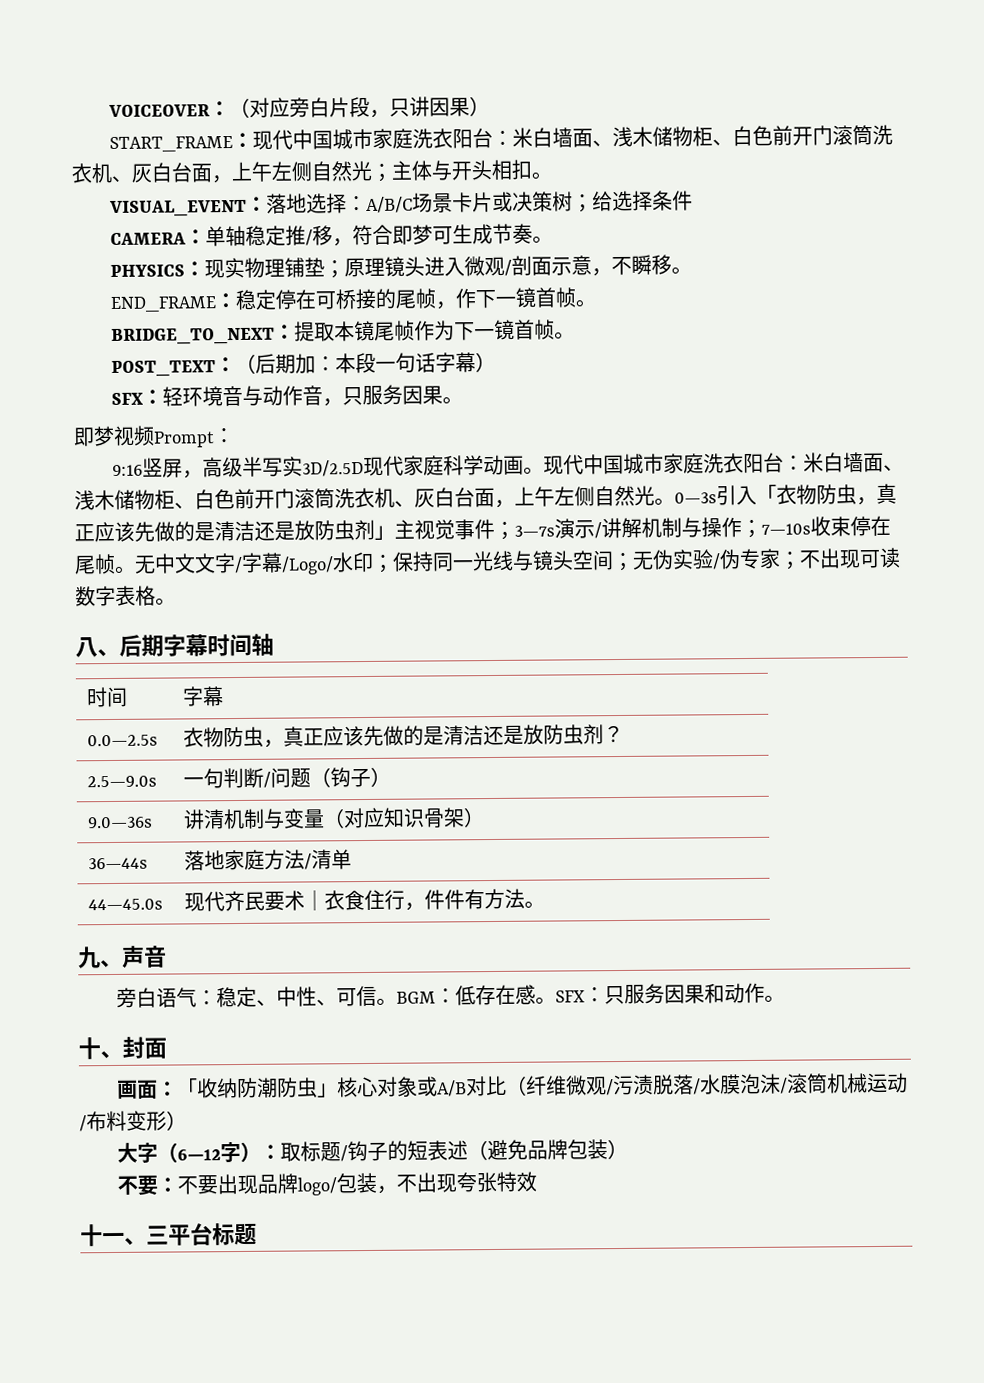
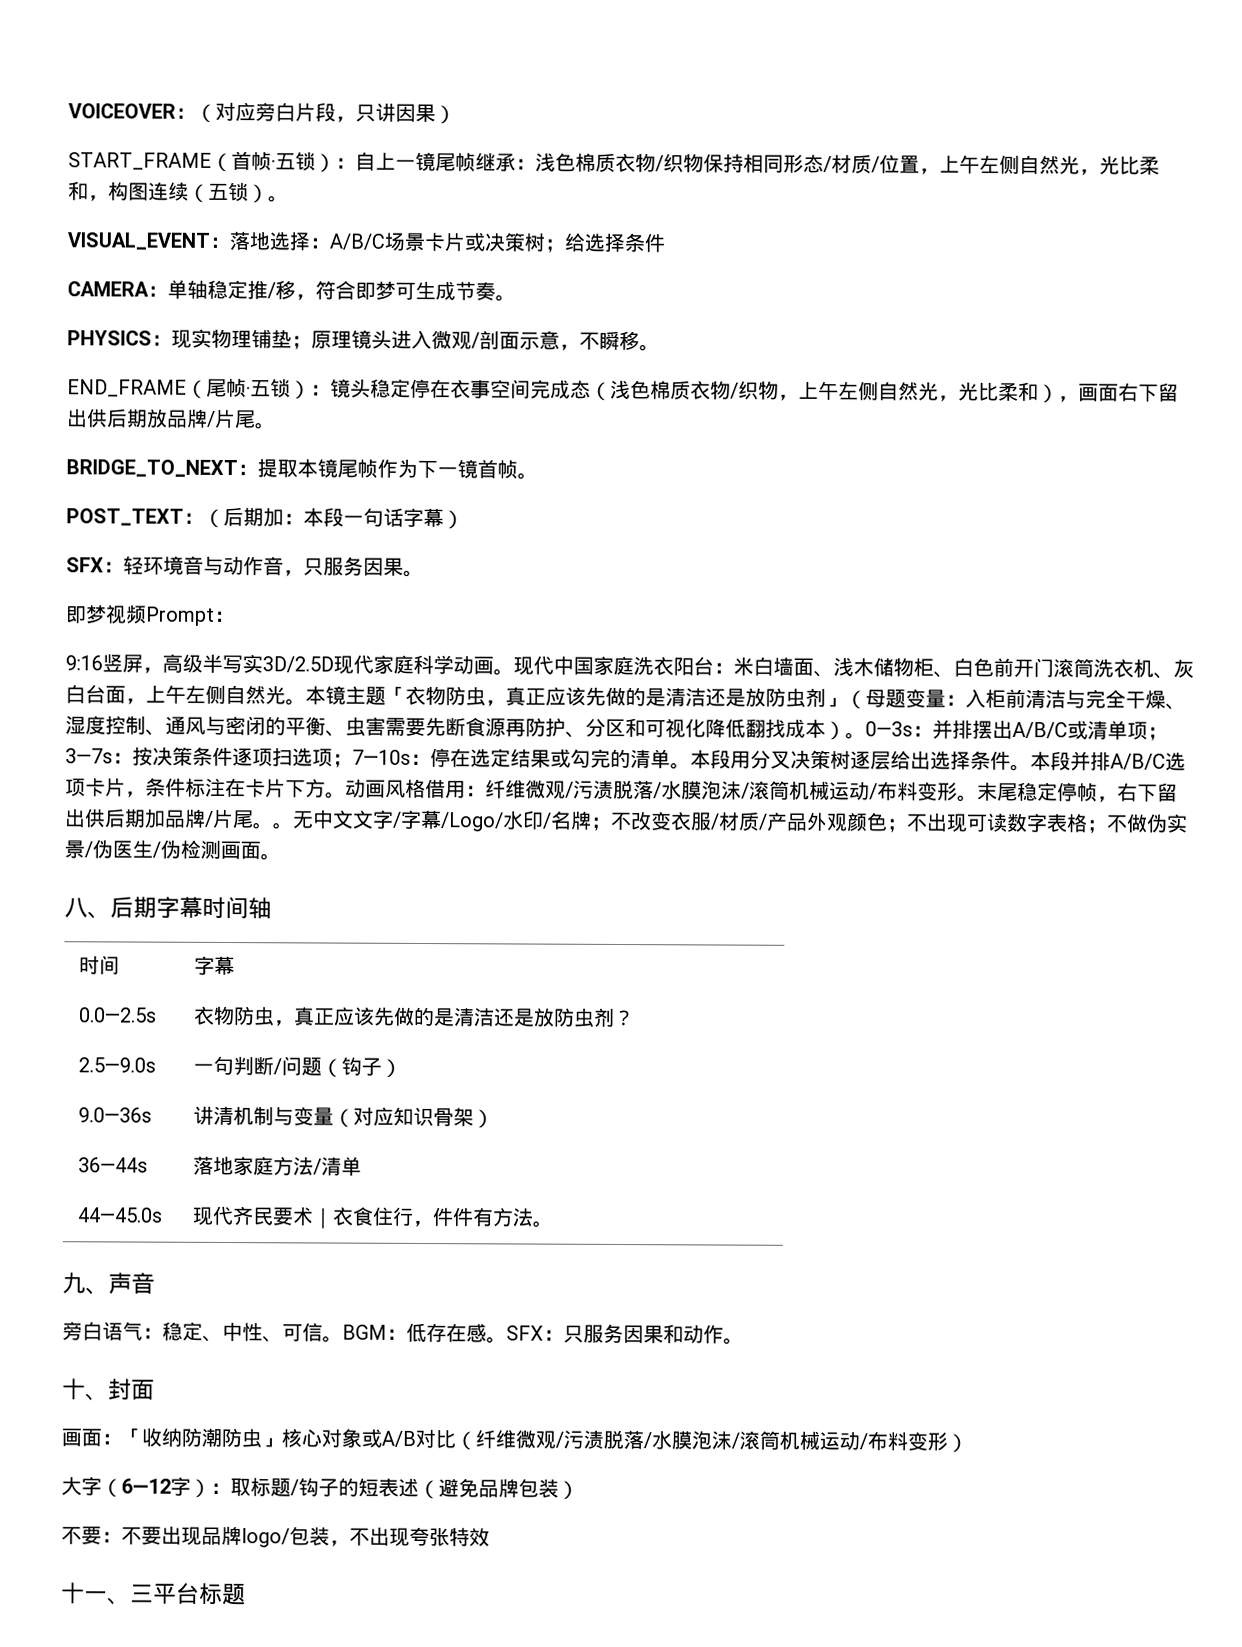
[232,124,894,150] [71,159,532,184] ：现代中国城市家庭洗衣阳台：米白墙面、浅木储物柜、白色前开门滚筒洗衣机、灰白台面，上午左侧自然光；主体与开头相扣 -> [211,151,1160,176] [68,181,269,204] （首帧·五锁）：自上一镜尾帧继承：浅色棉质衣物/织物保持相同形态/材质/位置，上午左侧自然光，光比柔和，构图连续（五锁）
[215,287,577,310] ：稳定停在可桥接的尾帧，作下一镜首帧 -> [186,377,1179,404] [66,408,256,429] （尾帧·五锁）：镜头稳定停在衣事空间完成态（浅色棉质衣物/织物，上午左侧自然光，光比柔和），画面右下留出供后期放品牌/片尾
[623,453,665,474] 城市 -> (594, 665) none
[674,485,757,506] 0—3s引入 -> [305,685,386,705] 本镜主题
[394,515,891,540] [74,553,116,575] 主视觉事件；3—7s演示/讲解机制与操作；7—10s收束停在尾帧 -> [845,688,1186,710] [65,715,1168,741] [65,746,1186,772] [65,777,1178,803] [64,808,274,830] （母题变量：入柜前清洁与完全干燥、湿度控制、通风与密闭的平衡、虫害需要先断食源再防护、分区和可视化降低翻找成本）。0—3s：并排摆出A/B/C或清单项；3—7s：按决策条件逐项扫选项；7—10s：停在选定结果或勾完的清单。本段用分叉决策树逐层给出选择条件。本段并排A/B/C选项卡片，条件标注在卡片下方。动画风格借用：纤维微观/污渍脱落/水膜泡沫/滚筒机械运动/布料变形。末尾稳定停帧，右下留出供后期加品牌/片尾。
[372,548,781,573] ；保持同一光线与镜头空间；无伪实验/伪专家 -> [542,810,888,832] /名牌；不改变衣服/材质/产品外观颜色
(156, 595) none -> [1086,813,1188,834] [64,839,261,860] ；不做伪实景/伪医生/伪检测画面

